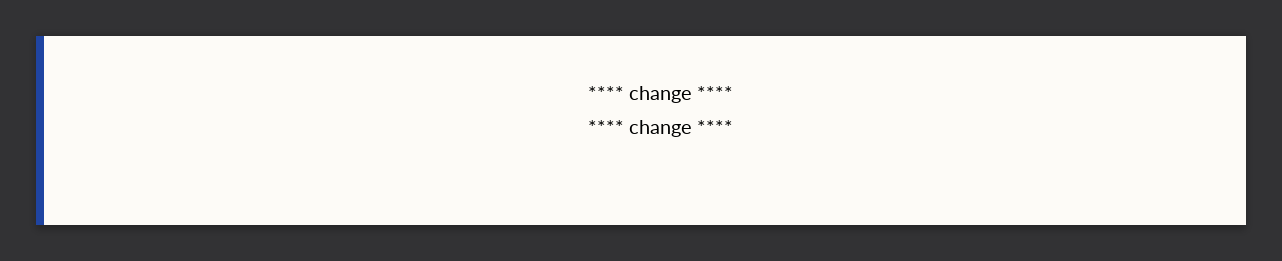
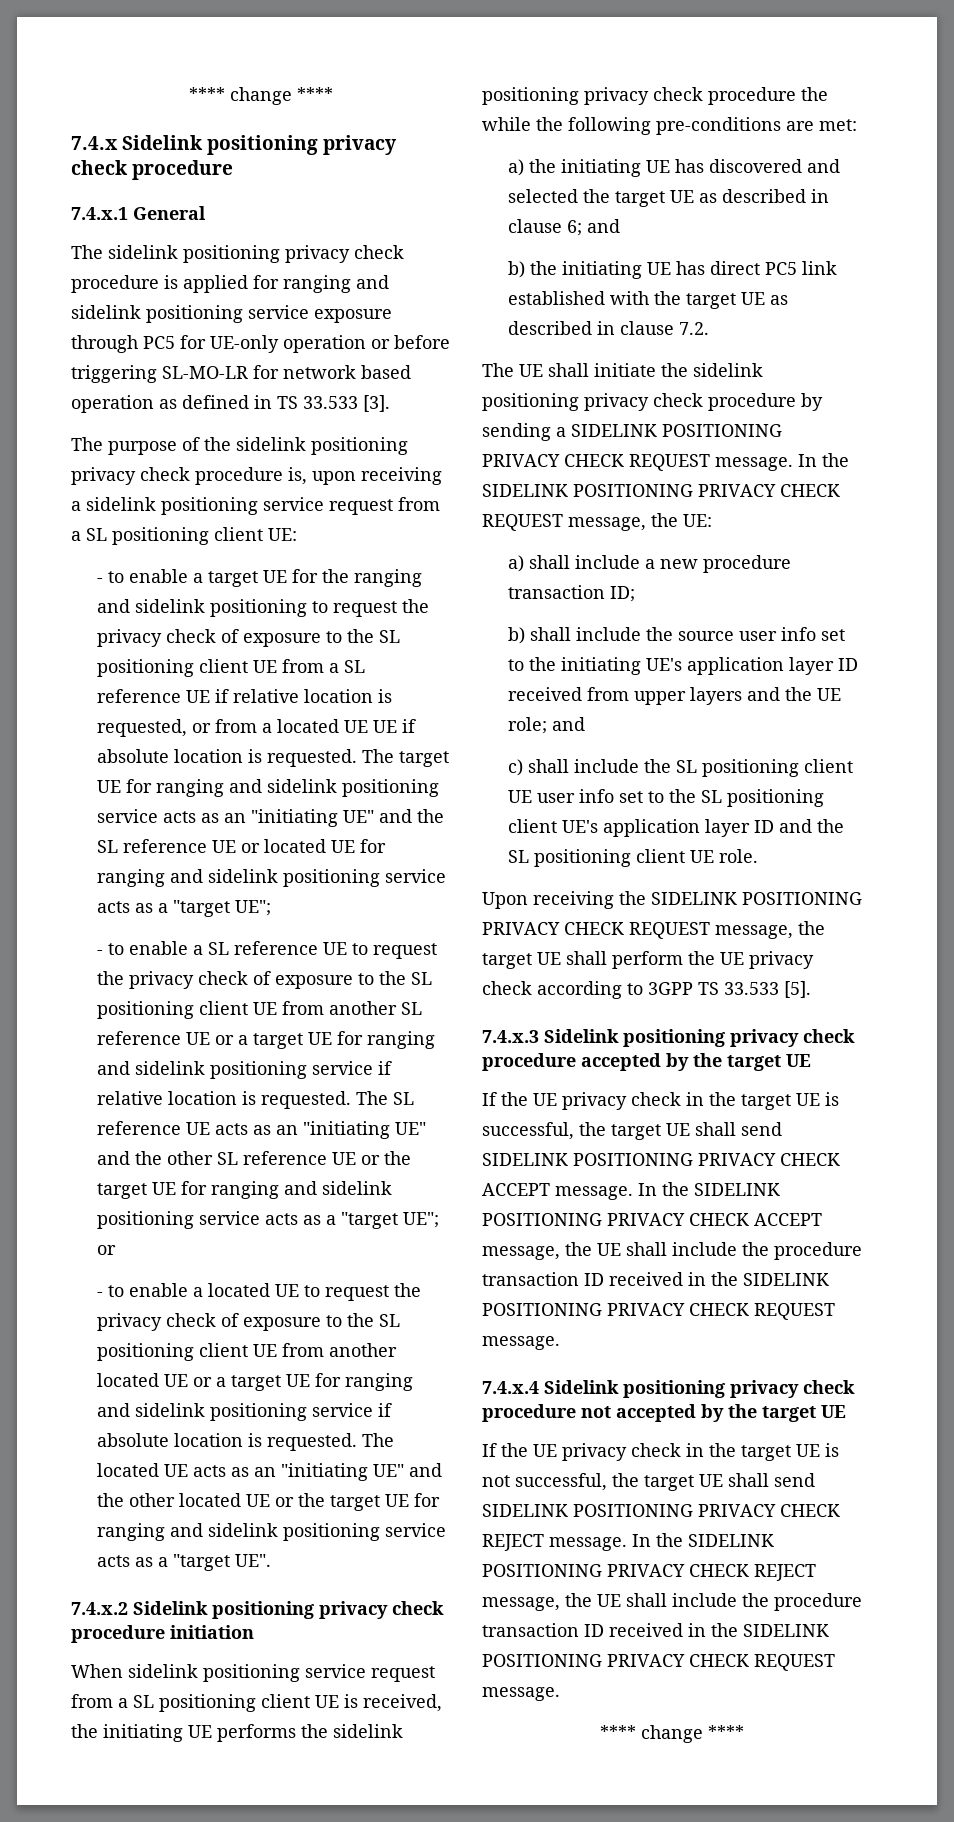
[587,86,734,103] **** change **** -> [189,87,333,105] [71,135,397,155] [71,160,234,180] [71,206,206,220] [71,245,404,263] [71,275,389,293] [71,305,392,323] [71,335,450,353] [71,365,411,383] [71,395,390,413] [71,437,408,455] [71,467,442,485] [71,497,440,515] [71,527,297,545] [97,569,423,587] [97,599,430,617] [97,629,401,647] [97,659,366,677] [97,689,393,703] [97,719,417,737] [97,749,450,767] [97,779,440,797] [97,809,445,827] [97,839,387,853] [97,869,447,887] [97,900,272,917] [97,941,438,959] [97,971,433,989] [97,1001,423,1019] [97,1031,436,1049] [97,1061,393,1079] [97,1091,415,1109] [97,1121,427,1139] [97,1151,412,1165] [97,1181,393,1199] [97,1211,440,1229] [97,1245,117,1255] [97,1283,422,1301] [97,1313,401,1331] [97,1343,398,1361] [97,1373,414,1391] [97,1403,393,1421] [97,1433,395,1451] [97,1463,443,1481] [97,1493,441,1511] [97,1523,447,1541] [97,1554,272,1571] [71,1601,444,1619] [71,1625,254,1643] [71,1664,435,1682] [71,1694,442,1712] [71,1724,403,1742] [482,87,828,105] [482,117,857,135] [508,159,841,177] [508,189,830,207] [508,219,621,236] [508,261,838,279] [508,291,789,309] [508,321,710,335] [482,363,763,377] [482,393,823,411] [482,423,782,441] [482,453,849,471] [482,484,840,497] [482,513,712,531] [508,555,792,573] [508,585,636,602] [508,627,846,644] [508,657,859,675] [508,687,842,705] [508,717,586,734] [508,759,854,777] [508,789,825,807] [508,819,845,837] [508,849,759,867] [482,891,862,909] [482,921,825,939] [482,951,814,969] [482,981,811,999] [482,1029,855,1047] [482,1053,811,1071] [482,1092,839,1110] [482,1122,782,1140] [482,1153,840,1166] [482,1182,780,1200] [482,1213,822,1226] [482,1242,862,1260] [482,1272,829,1286] [482,1303,835,1320] [482,1336,560,1350] [482,1380,855,1398] [482,1404,846,1422] [482,1443,839,1461] [482,1473,815,1491] [482,1504,840,1517] [482,1533,774,1551] [482,1564,816,1581] [482,1593,862,1611] [482,1623,829,1637] [482,1654,835,1671] [482,1687,560,1701] **** change **** // 7.4.x Sidelink positioning privacy check procedure // 7.4.x.1 General // The sidelink positioning privacy check procedure is applied for ranging and sidelink positioning service exposure through PC5 for UE-only operation or before triggering SL-MO-LR for network based operation as defined in TS 33.533 [3]. // The purpose of the sidelink positioning privacy check procedure is, upon receiving a sidelink positioning service request from a SL positioning client UE: // - to enable a target UE for the ranging and sidelink positioning to request the privacy check of exposure to the SL positioning client UE from a SL reference UE if relative location is requested, or from a located UE UE if absolute location is requested. The target UE for ranging and sidelink positioning service acts as an "initiating UE" and the SL reference UE or located UE for ranging and sidelink positioning service acts as a "target UE"; // - to enable a SL reference UE to request the privacy check of exposure to the SL positioning client UE from another SL reference UE or a target UE for ranging and sidelink positioning service if relative location is requested. The SL reference UE acts as an "initiating UE" and the other SL reference UE or the target UE for ranging and sidelink positioning service acts as a "target UE"; or // - to enable a located UE to request the privacy check of exposure to the SL positioning client UE from another located UE or a target UE for ranging and sidelink positioning service if absolute location is requested. The located UE acts as an "initiating UE" and the other located UE or the target UE for ranging and sidelink positioning service acts as a "target UE". // 7.4.x.2 Sidelink positioning privacy check procedure initiation // When sidelink positioning service request from a SL positioning client UE is received, the initiating UE performs the sidelink positioning privacy check procedure the while the following pre-conditions are met: // a) the initiating UE has discovered and selected the target UE as described in clause 6; and // b) the initiating UE has direct PC5 link established with the target UE as described in clause 7.2. // The UE shall initiate the sidelink positioning privacy check procedure by sending a SIDELINK POSITIONING PRIVACY CHECK REQUEST message. In the SIDELINK POSITIONING PRIVACY CHECK REQUEST message, the UE: // a) shall include a new procedure transaction ID; // b) shall include the source user info set to the initiating UE's application layer ID received from upper layers and the UE role; and // c) shall include the SL positioning client UE user info set to the SL positioning client UE's application layer ID and the SL positioning client UE role. // Upon receiving the SIDELINK POSITIONING PRIVACY CHECK REQUEST message, the target UE shall perform the UE privacy check according to 3GPP TS 33.533 [5]. // 7.4.x.3 Sidelink positioning privacy check procedure accepted by the target UE // If the UE privacy check in the target UE is successful, the target UE shall send SIDELINK POSITIONING PRIVACY CHECK ACCEPT message. In the SIDELINK POSITIONING PRIVACY CHECK ACCEPT message, the UE shall include the procedure transaction ID received in the SIDELINK POSITIONING PRIVACY CHECK REQUEST message. // 7.4.x.4 Sidelink positioning privacy check procedure not accepted by the target UE // If the UE privacy check in the target UE is not successful, the target UE shall send SIDELINK POSITIONING PRIVACY CHECK REJECT message. In the SIDELINK POSITIONING PRIVACY CHECK REJECT message, the UE shall include the procedure transaction ID received in the SIDELINK POSITIONING PRIVACY CHECK REQUEST message.

